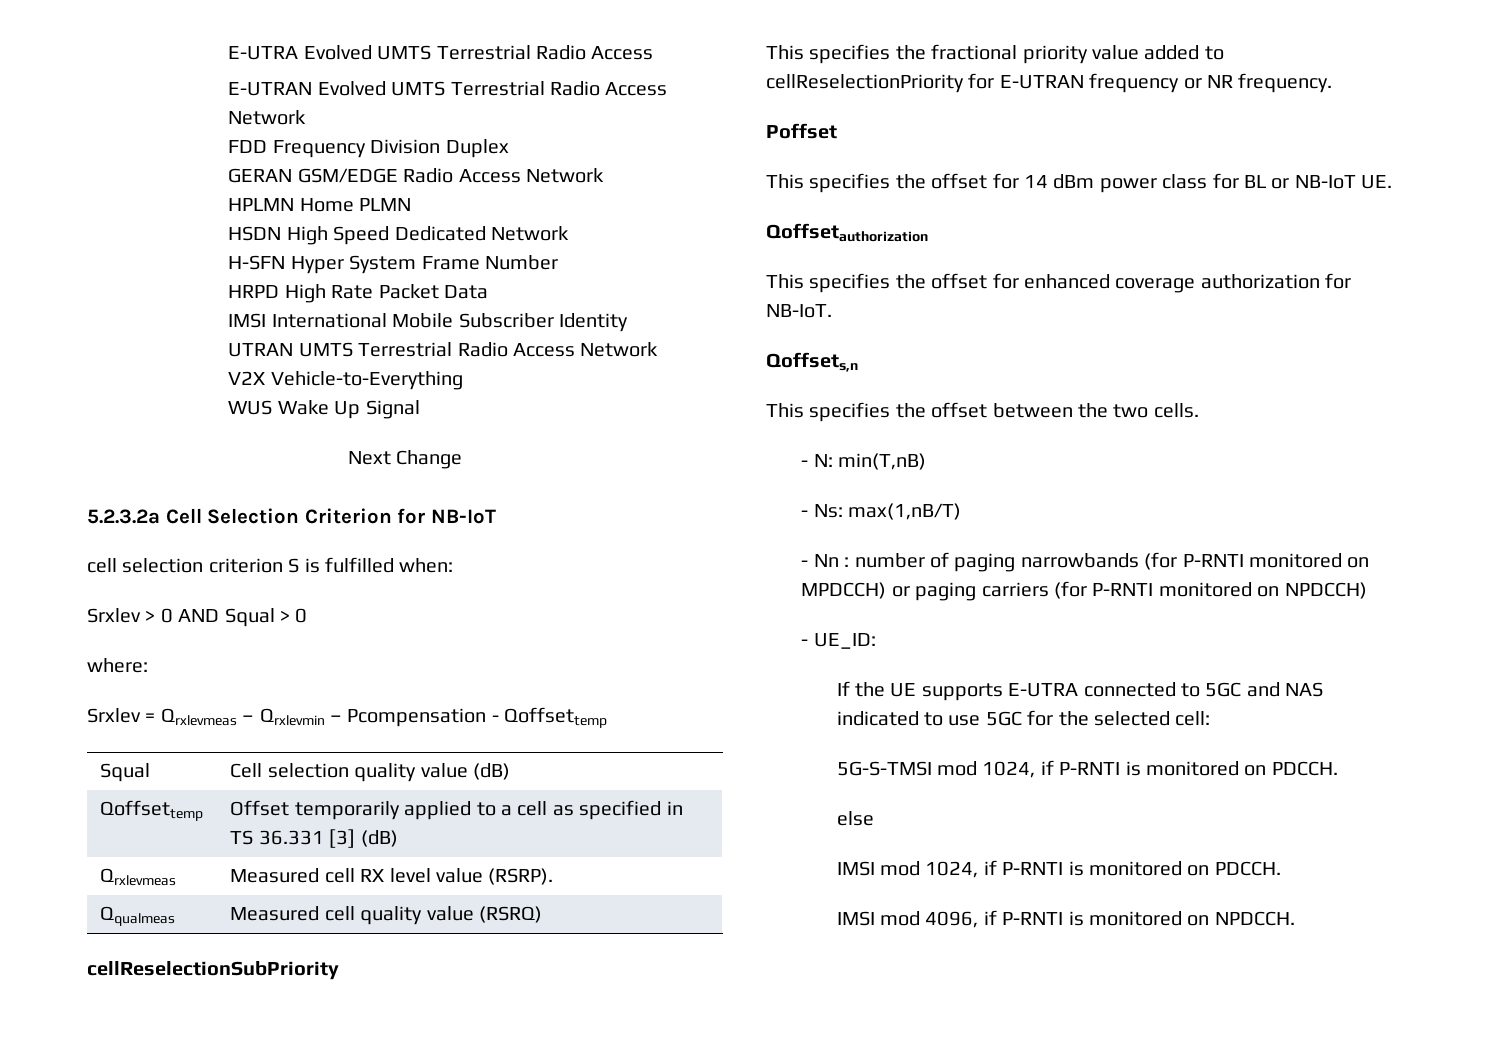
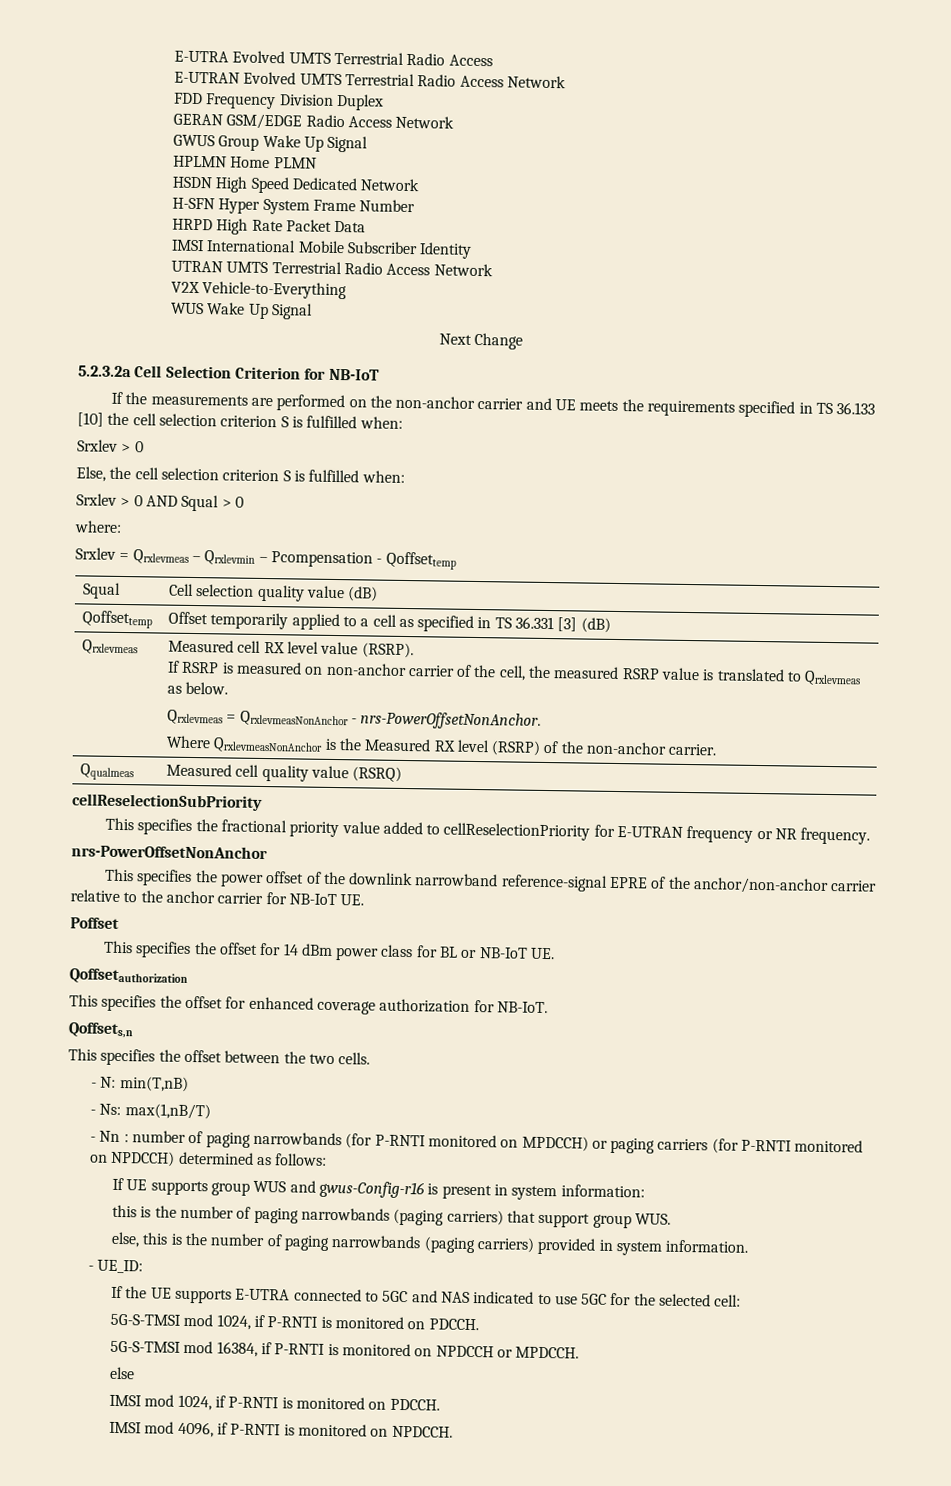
(604, 175) none -> [172,134,369,153] // GWUS Group Wake Up Signal
(496, 516) none -> [110,391,876,418] [77,412,403,429] [77,439,144,453] [76,466,132,482] If the measurements are performed on the non-anchor carrier and UE meets the requirements specified in TS 36.133 [10] the cell selection criterion S is fulfilled when: // Srxlev > 0 // Else, the
(554, 876) none -> [166,660,862,686] [166,681,229,695] [166,709,542,730] [165,735,718,756] // If RSRP is measured on non-anchor carrier of the cell, the measured RSRP value is translated to Qrxlevmeas as below. // Qrxlevmeas = QrxlevmeasNonAnchor - nrs-PowerOffsetNonAnchor. // Where QrxlevmeasNonAnchor is the Measured RX level (RSRP) of the non-anchor carrier.
(1333, 83) none -> [71,844,268,860] [104,868,878,895] [70,889,365,906] // nrs-PowerOffsetNonAnchor // This specifies the power offset of the downlink narrowband reference-signal EPRE of the anchor/non-anchor carrier relative to the anchor carrier for NB-IoT UE.
(1367, 590) none -> [178,1151,328,1166] [111,1177,645,1201] [111,1204,671,1229] [110,1231,749,1256] determined as follows: // If UE supports group WUS and gwus-Config-r16 is present in system information: // this is the number of paging narrowbands (paging carriers) that support group WUS. // else, this is the number of paging narrowbands (paging carriers) provided in system information.
(1338, 768) none -> [109,1340,580,1359] // 5G-S-TMSI mod 16384, if P-RNTI is monitored on NPDCCH or MPDCCH.

